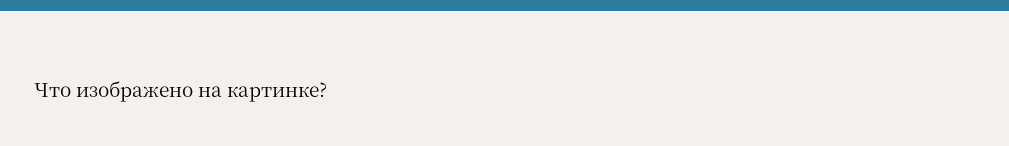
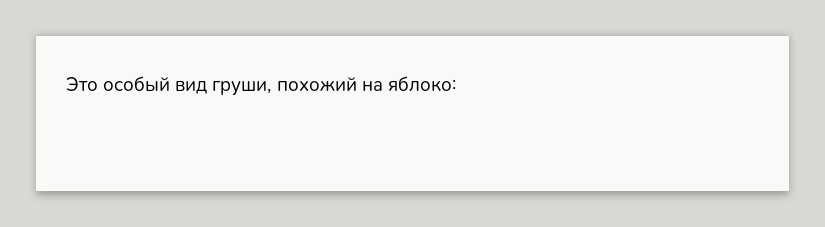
[34,80,328,102] Что изображено на картинке? -> [66,76,456,96] Это особый вид груши, похожий на яблоко:

